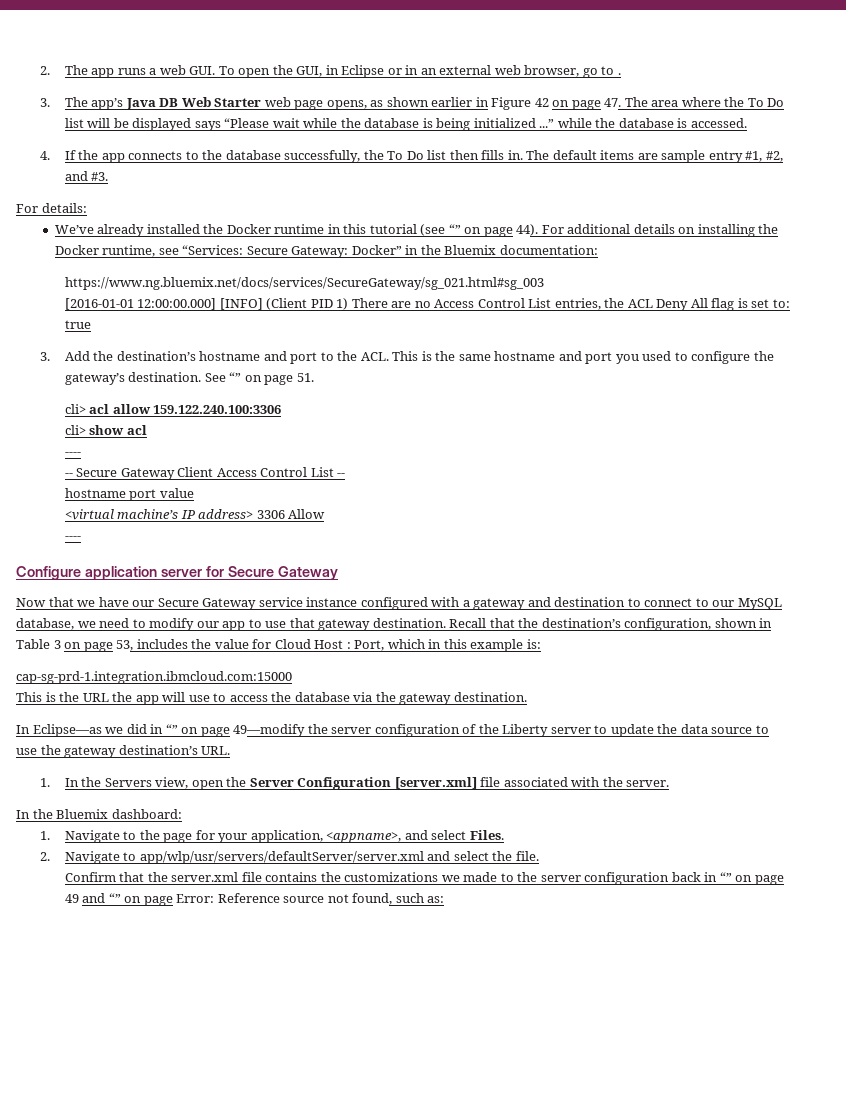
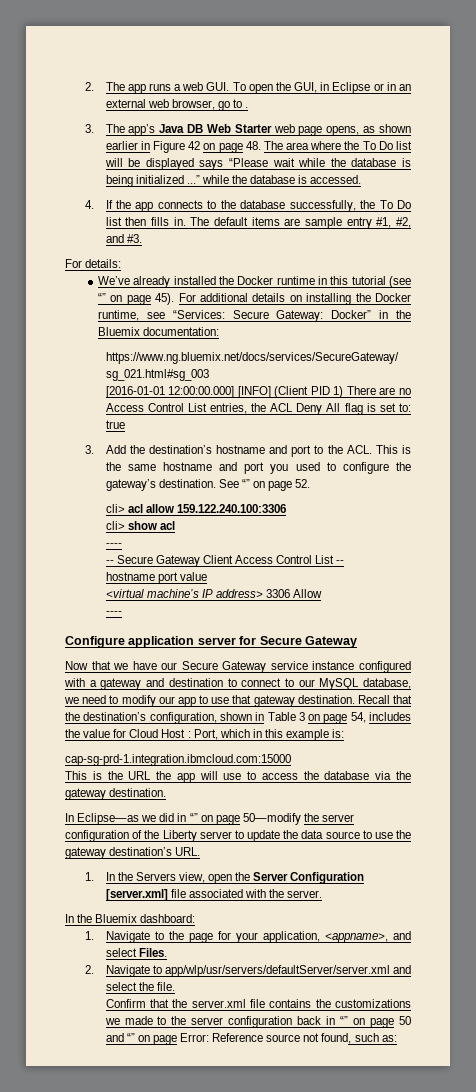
[604,98,622,107] 47. -> [245,141,261,150] 48.
[516,224,539,236] 44). -> [155,293,175,305] 45).
[296,373,314,382] 51. -> [295,479,311,488] 52.
[116,640,134,651] 53, -> [350,712,366,723] 54,
[233,724,306,737] 49—modify -> [242,813,301,825] 50—modify
[64,894,79,903] 49 -> [398,1016,411,1025] 50

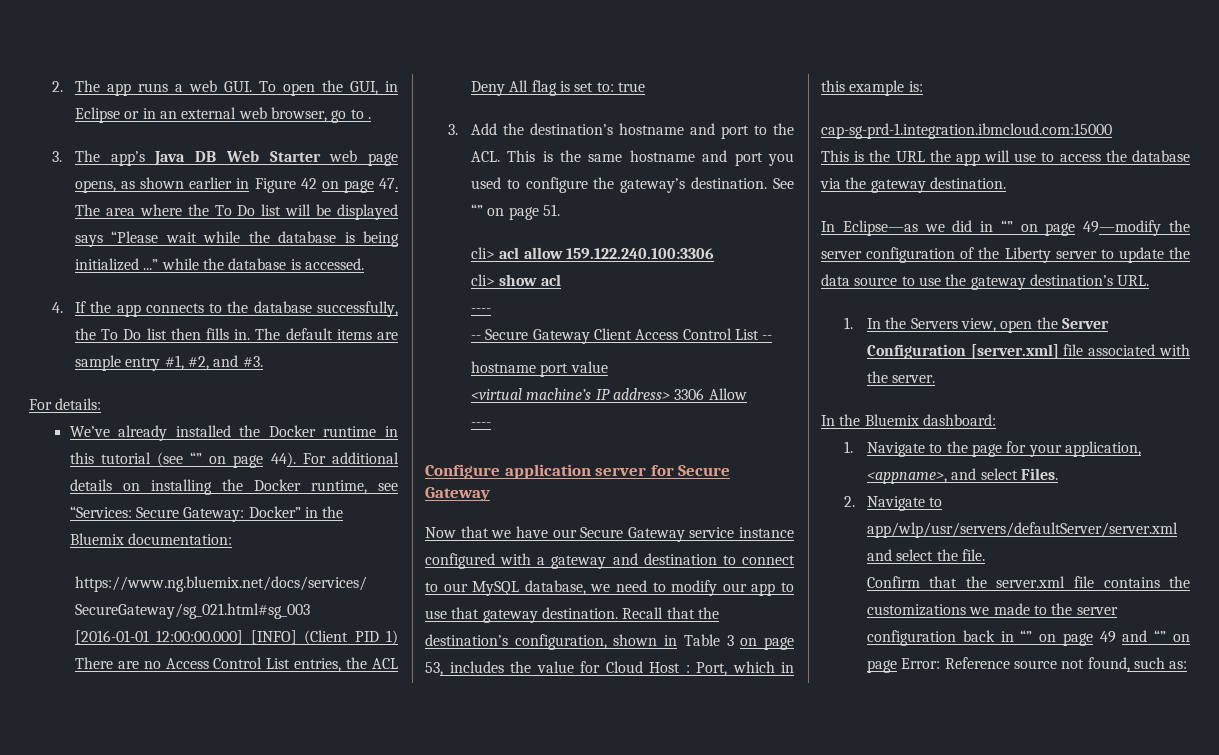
[245,141,261,150] 48. -> [379,178,399,189] 47.
[155,293,175,305] 45). -> [270,452,296,467] 44).
[295,479,311,488] 52. -> [542,204,560,216] 51.
[350,712,366,723] 54, -> [425,662,443,676] 53,
[242,813,301,825] 50—modify -> [1083,220,1162,236] 49—modify
[398,1016,411,1025] 50 -> [1099,631,1116,643] 49

